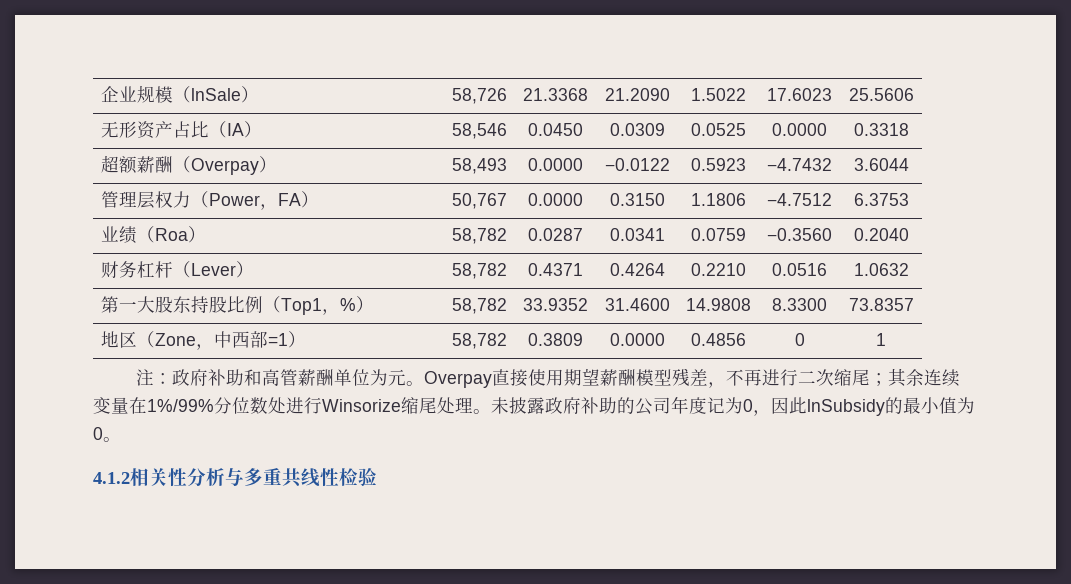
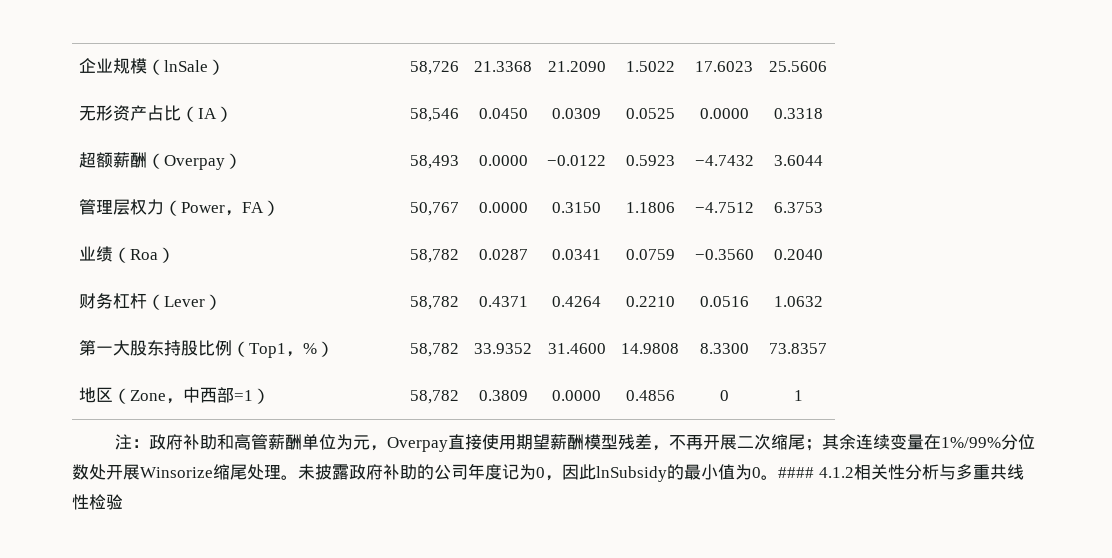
[406,381,425,386] 。 -> [370,445,388,451] ，
[762,369,799,386] 进行 -> [703,434,738,450] 开展
[286,397,322,414] 进行 -> [106,464,140,480] 开展
(121, 439) // -> [778,467,814,478] ####

